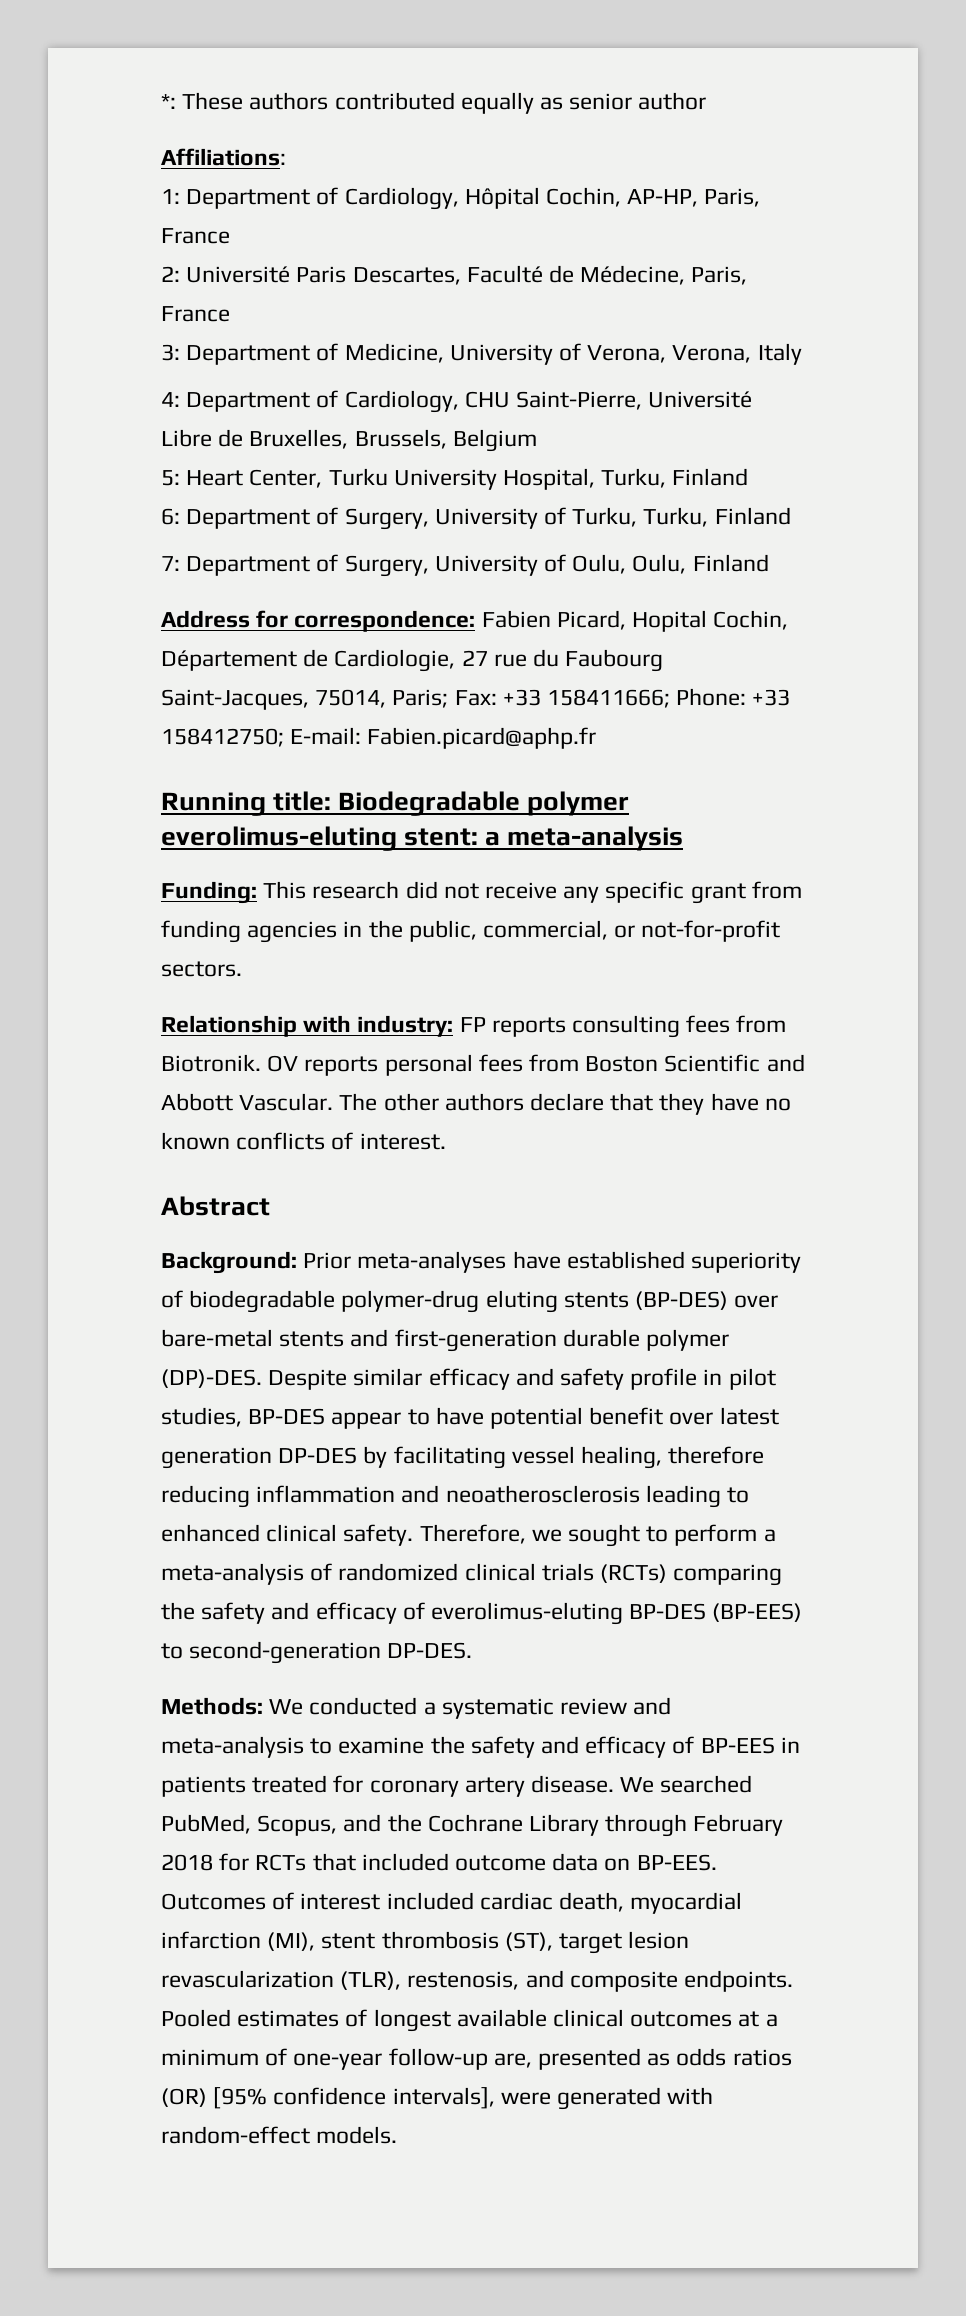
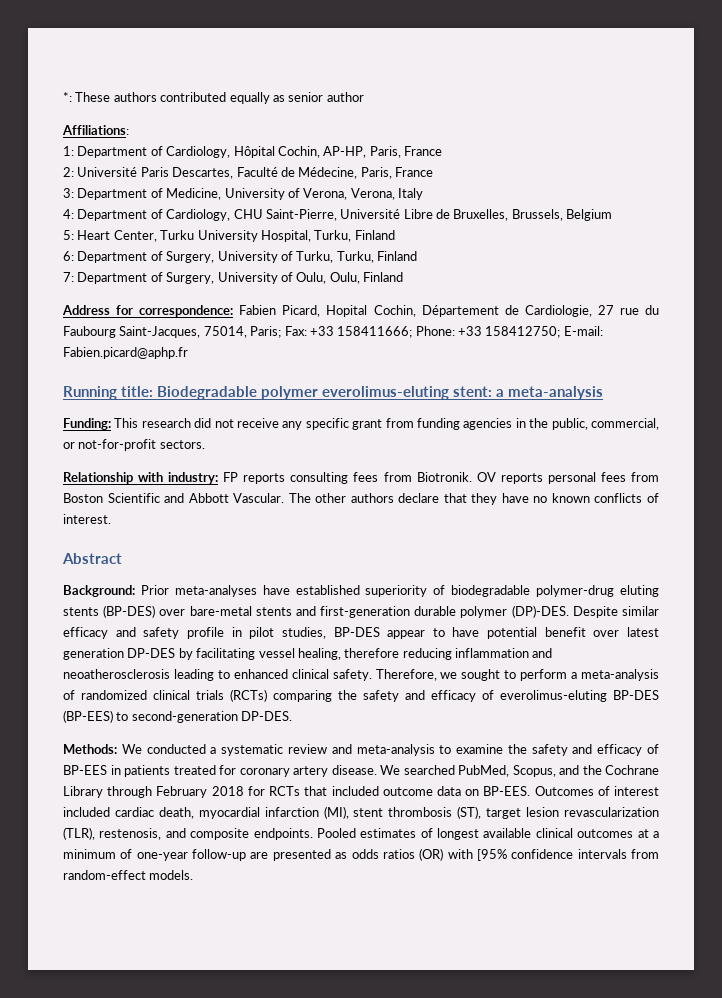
[493,2053,532,2068] are, -> [250,852,269,859] are
(207, 2097) none -> [447,849,473,859] with
[392,2087,714,2110] intervals], were generated with -> [577,849,659,859] intervals from

